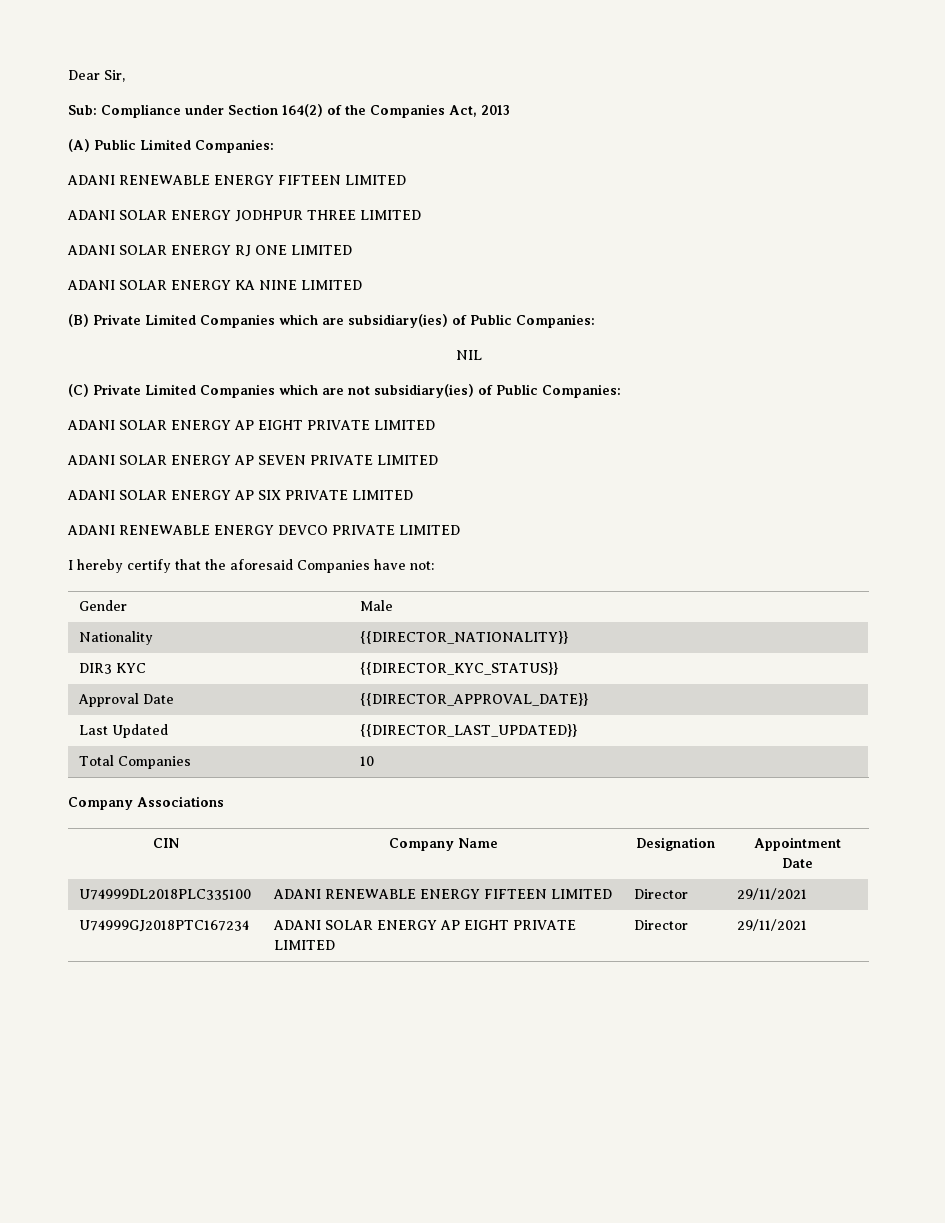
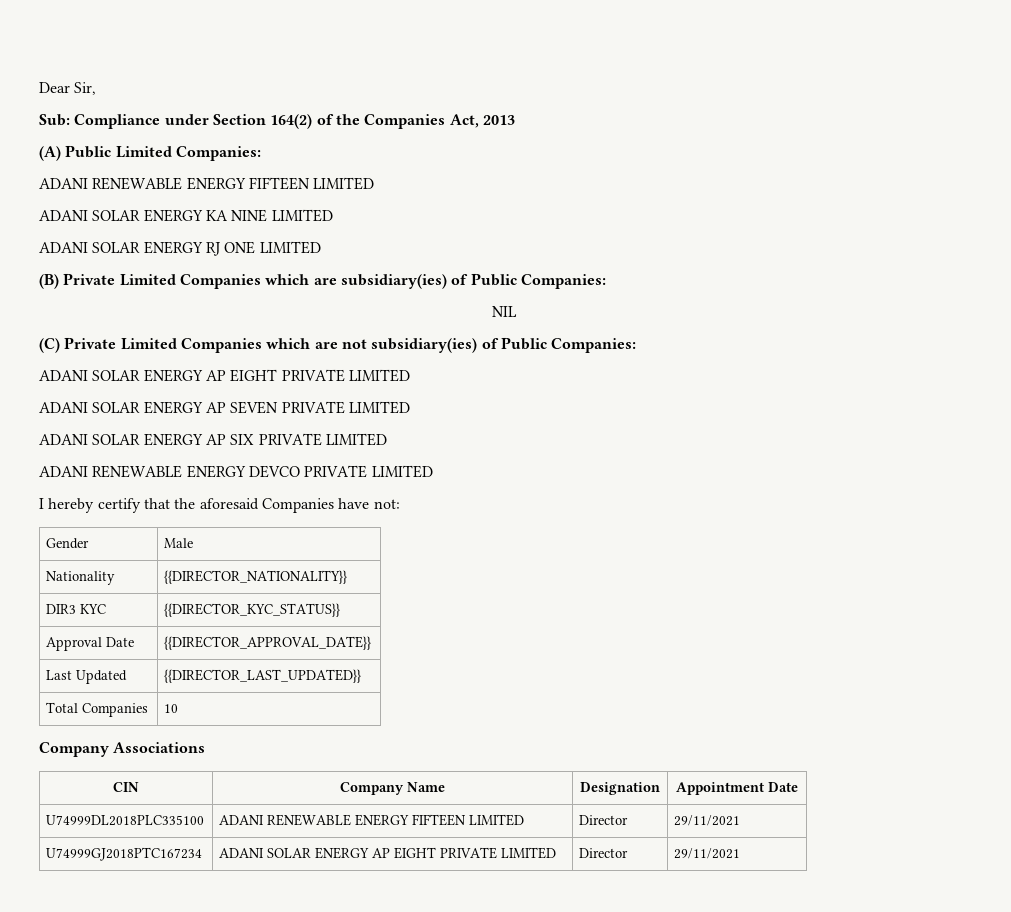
[235,210,356,222] JODHPUR THREE -> [205,209,268,222] KA NINE
[67,280,362,290] // ADANI SOLAR ENERGY KA NINE LIMITED -> (321, 247) none

